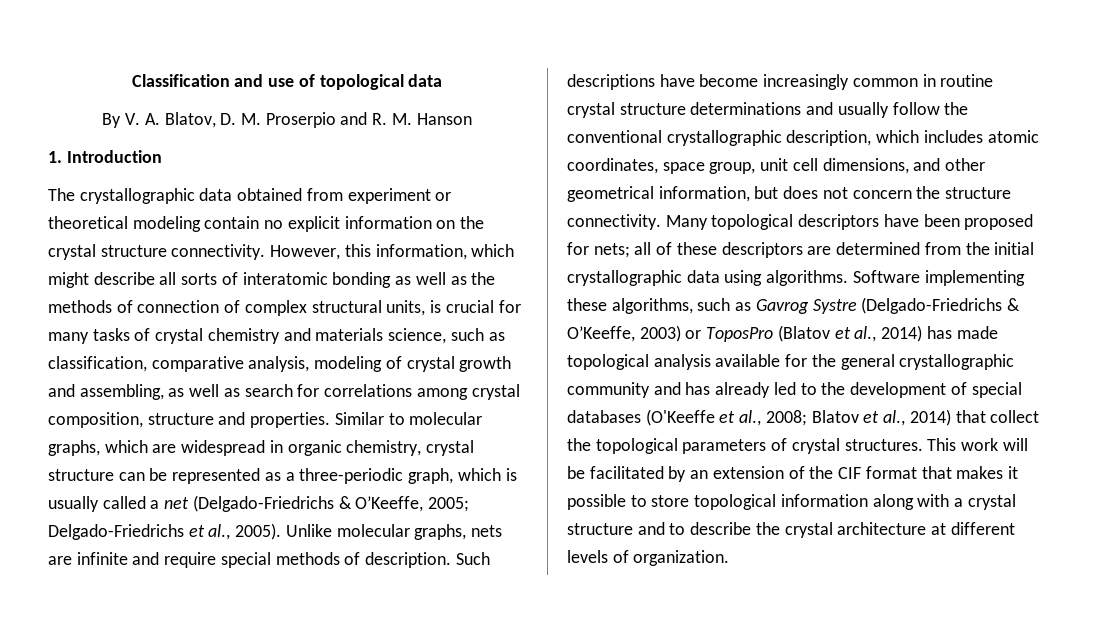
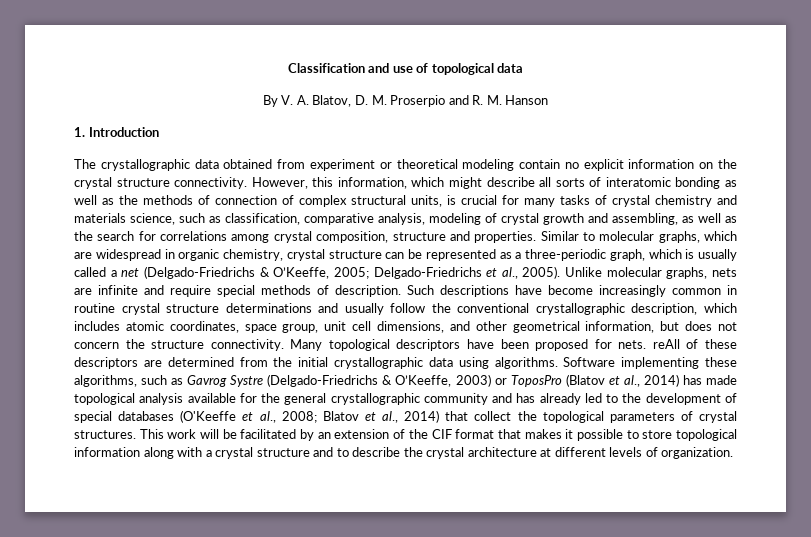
(240, 392) none -> [74,231,93,241] the
[593,242,652,258] nets; all -> [618,339,680,349] nets. reAll

